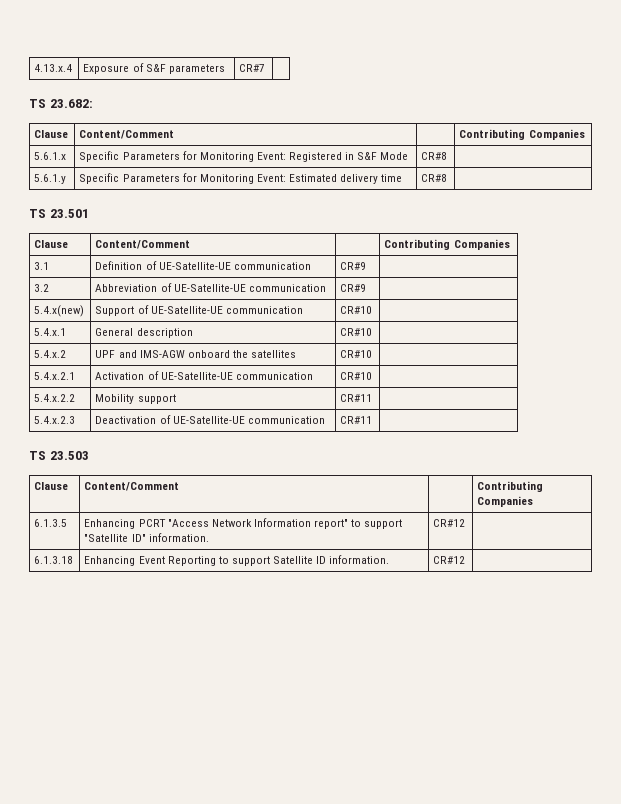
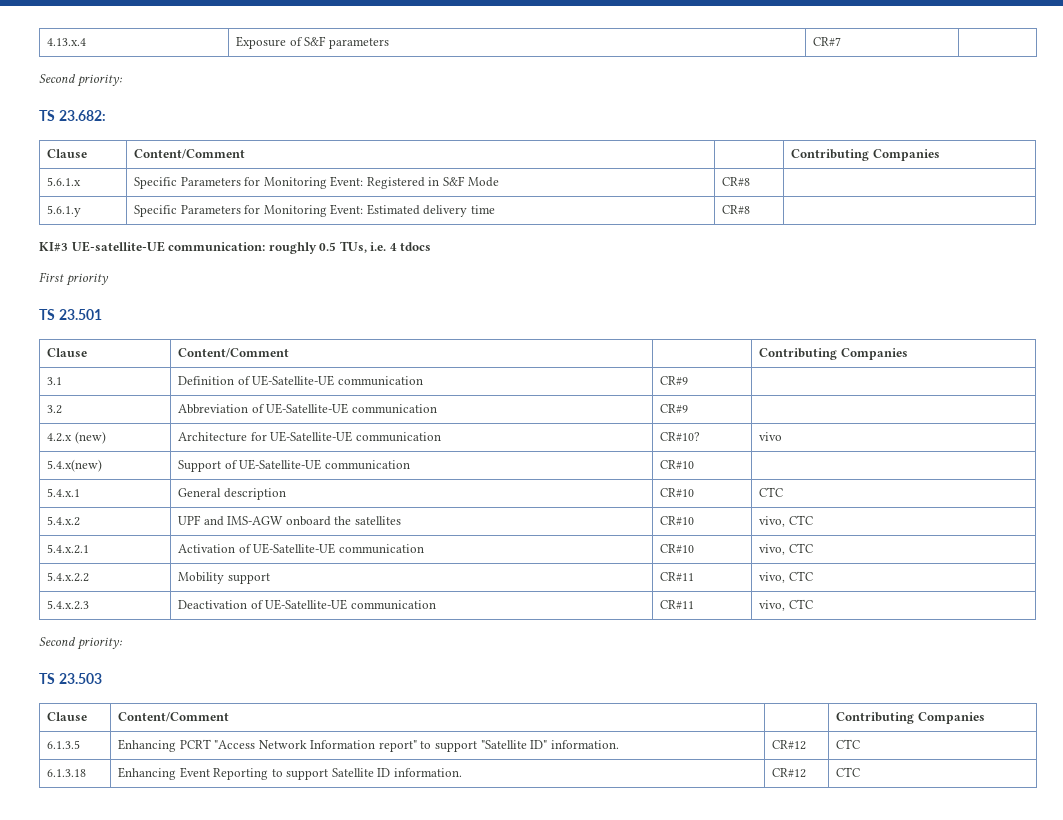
(266, 68) none -> [39,74,123,87] // Second priority:
(448, 178) none -> [39,241,432,254] [39,272,109,286] // KI#3 UE-satellite-UE communication: roughly 0.5 TUs, i.e. 4 tdocs // First priority
(367, 288) none -> [47,431,106,444] [178,431,441,442] [660,432,701,442] [759,432,783,441] // 4.2.x (new) | Architecture for UE-Satellite-UE communication | CR#10? | vivo
(373, 332) none -> [759,487,784,497] CTC
(373, 354) none -> [759,515,813,527] vivo, CTC
(373, 376) none -> [759,543,813,555] vivo, CTC
(373, 398) none -> [759,571,813,583] vivo, CTC
(373, 420) none -> [759,599,813,611] [39,637,123,650] vivo, CTC // Second priority:
(466, 523) none -> [836,739,861,749] CTC
(466, 560) none -> [836,767,861,777] CTC

